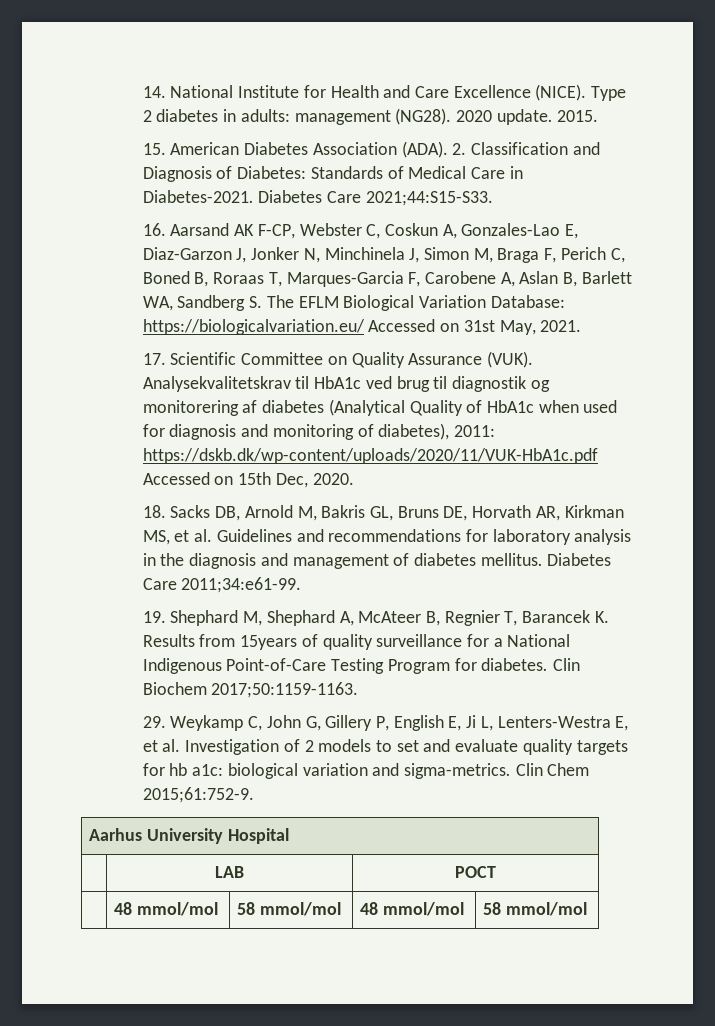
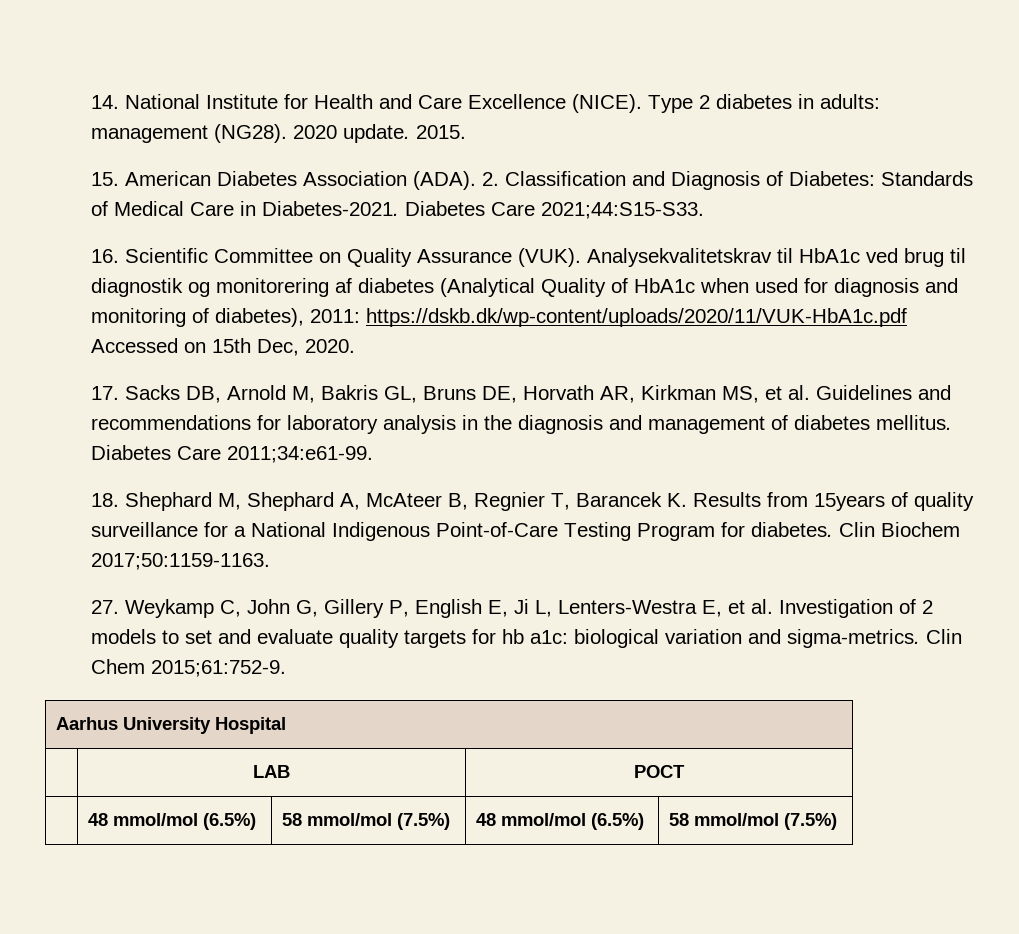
[170,223,579,239] [142,247,625,263] [142,271,632,287] [142,295,565,311] [142,319,582,335] [142,353,166,365] Aarsand AK F-CP, Webster C, Coskun A, Gonzales-Lao E, Diaz-Garzon J, Jonker N, Minchinela J, Simon M, Braga F, Perich C, Boned B, Roraas T, Marques-Garcia F, Carobene A, Aslan B, Barlett WA, Sandberg S. The EFLM Biological Variation Database: https://biologicalvariation.eu/ Accessed on 31st May, 2021. // 17. -> (119, 256) none
[142,505,166,518] 18. -> [90,386,119,400] 17.
[142,611,166,623] 19. -> [90,493,119,507] 18.
[142,716,166,728] 29. -> [90,600,119,614] 27.
[237,902,342,916] [360,902,465,916] [483,902,588,916] | 58 mmol/mol | 48 mmol/mol | 58 mmol/mol -> [202,813,256,830] [281,813,450,830] [475,813,644,830] [668,813,837,830] (6.5%) | 58 mmol/mol (7.5%) | 48 mmol/mol (6.5%) | 58 mmol/mol (7.5%)

